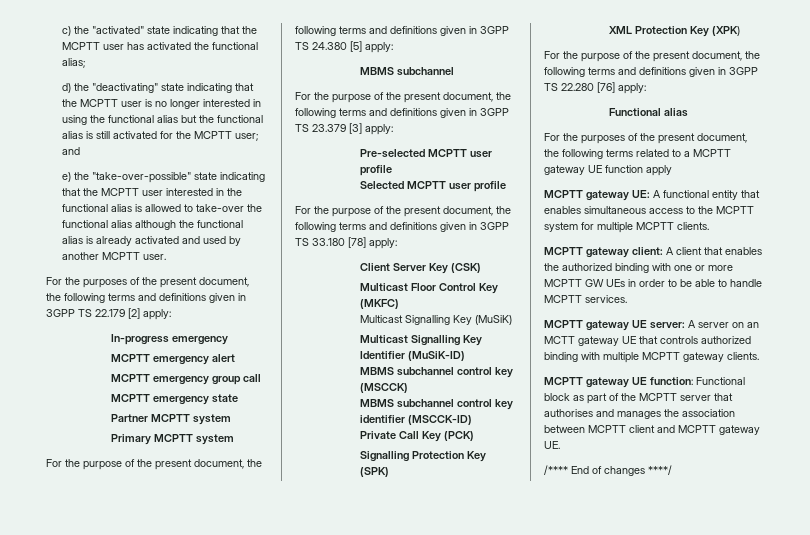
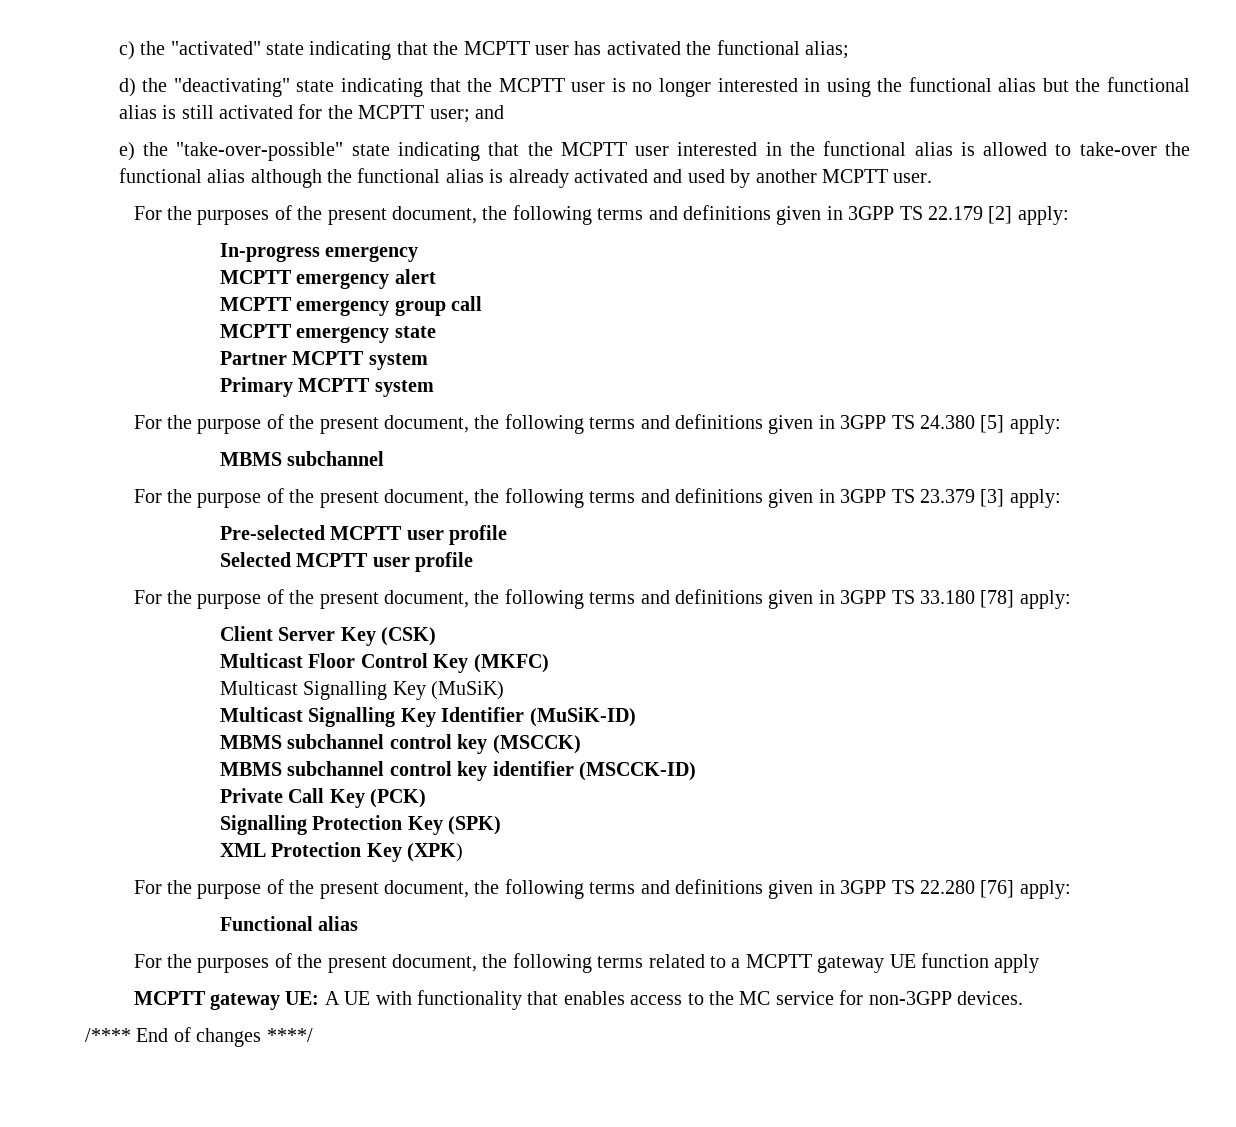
[663,190,760,200] [544,206,646,214] functional entity that enables simultaneous -> [344,990,625,1010] UE with functionality that enables
[716,206,754,214] [544,222,709,233] [544,247,762,258] [544,263,733,273] [544,279,762,287] [544,295,627,303] [544,320,759,331] [544,336,751,346] [544,352,759,363] [544,377,745,388] [544,393,733,404] [544,409,735,419] [544,425,760,435] [544,441,560,449] MCPTT system for multiple MCPTT clients. // MCPTT gateway client: A client that enables the authorized binding with one or more MCPTT GW UEs in order to be able to handle MCPTT services. // MCPTT gateway UE server: A server on an MCTT gateway UE that controls authorized binding with multiple MCPTT gateway clients. // MCPTT gateway UE function: Functional block as part of the MCPTT server that authorises and manages the association between MCPTT client and MCPTT gateway UE. -> [739,990,1024,1005] MC service for non-3GPP devices.

